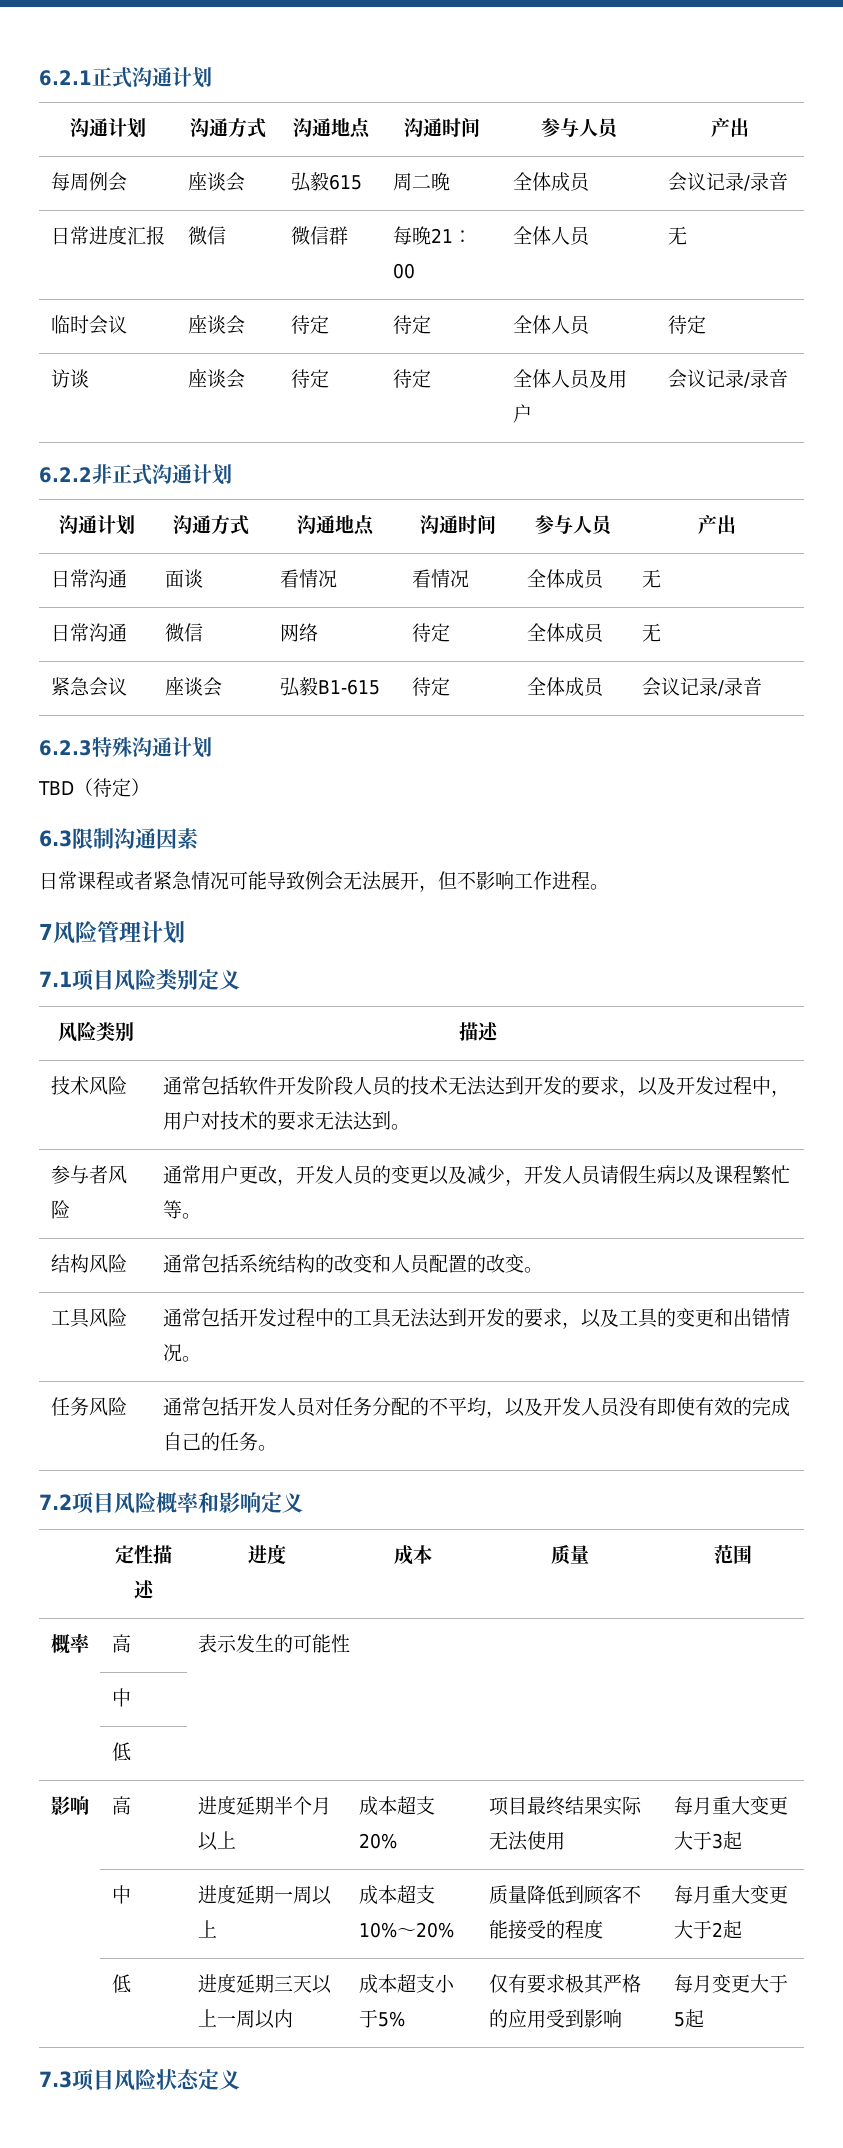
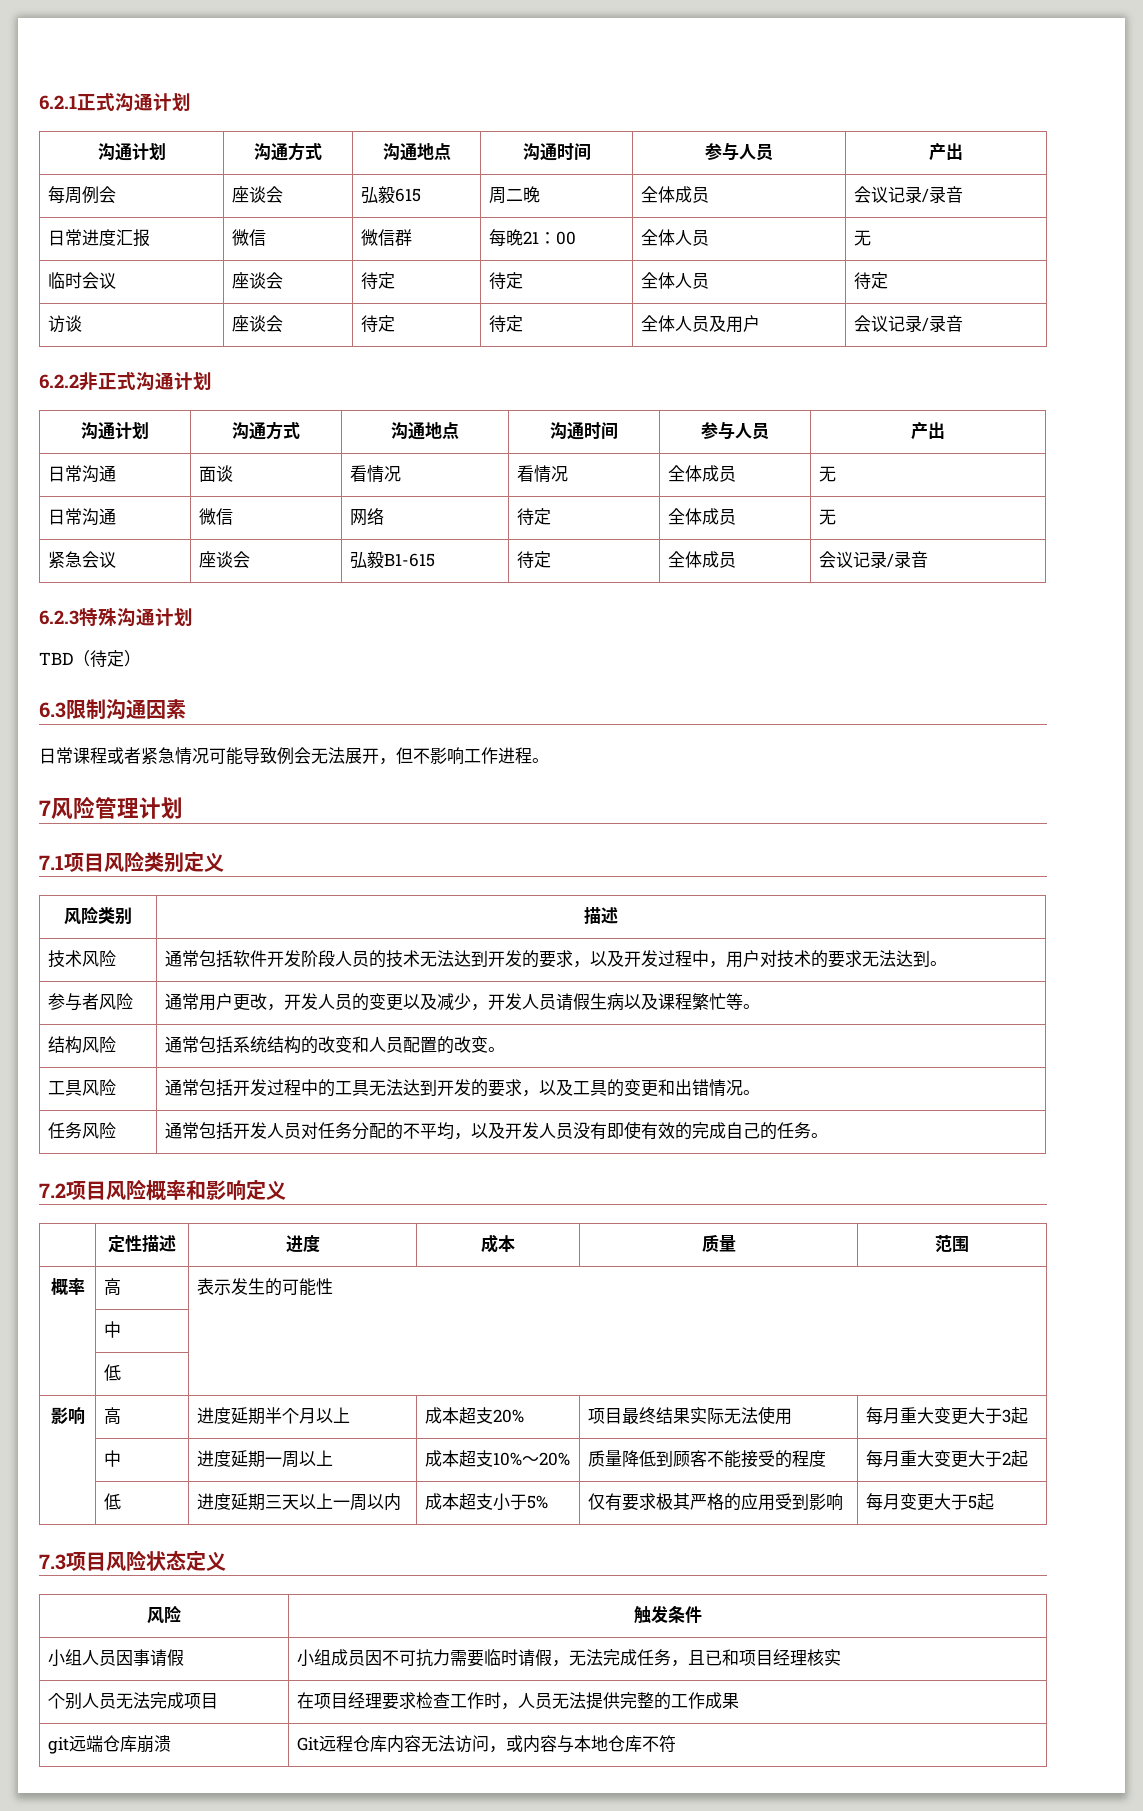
(240, 2080) none -> [147,1605,181,1624] [633,1605,702,1623] [48,1649,185,1667] [297,1649,842,1667] [48,1692,219,1710] [297,1692,740,1710] [48,1735,172,1754] [297,1735,677,1753] // 风险 | 触发条件 // 小组人员因事请假 | 小组成员因不可抗力需要临时请假，无法完成任务，且已和项目经理核实 // 个别人员无法完成项目 | 在项目经理要求检查工作时，人员无法提供完整的工作成果 // git远端仓库崩溃 | Git远程仓库内容无法访问，或内容与本地仓库不符

